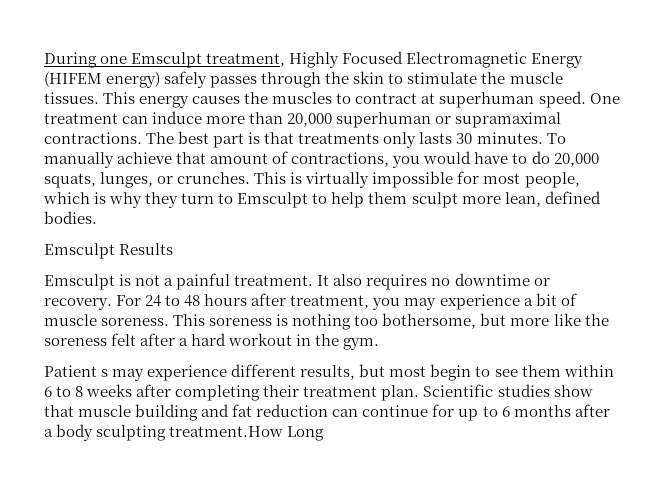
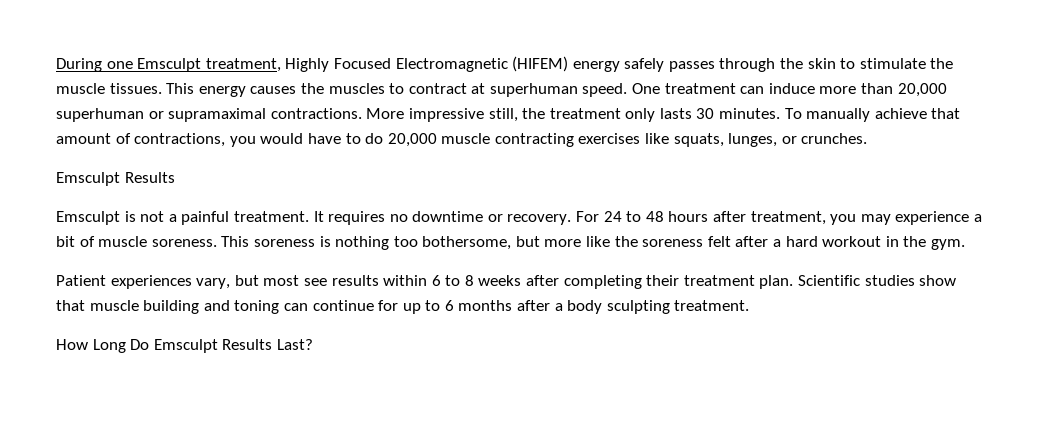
[531,53,584,68] [44,71,161,88] Energy (HIFEM energy) -> [512,56,620,72] (HIFEM) energy
[146,131,380,148] The best part is that treatments -> [366,108,621,122] More impressive still, the treatment
(599, 160) none -> [441,133,670,147] muscle contracting exercises like
[254,171,580,188] [43,191,601,208] [44,211,97,224] This is virtually impossible for most people, which is why they turn to Emsculpt to help them sculpt more lean, defined bodies. -> (868, 138) none
[333,274,363,286] also -> (324, 216) none
[101,364,561,381] s may experience different results, but most begin to see them -> [110,275,379,289] experiences vary, but most see results
[232,404,329,417] fat reduction -> [234,300,280,314] toning
[169,426,325,441] treatment.How Long -> [674,300,750,311] [56,339,313,353] treatment. // How Long Do Emsculpt Results Last?

